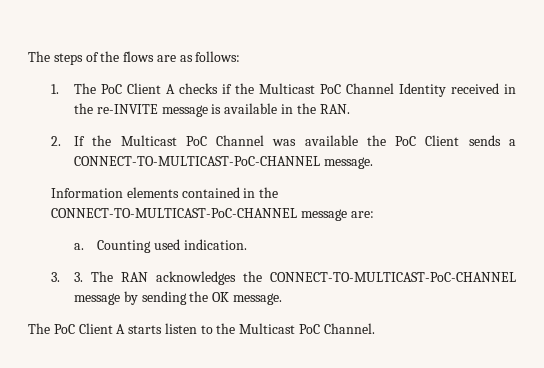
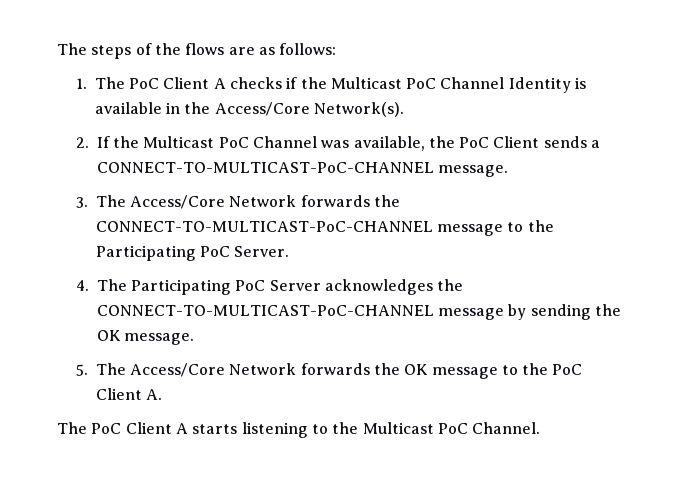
[451,83,517,94] [74,103,208,117] received in the re-INVITE message -> (571, 85) none
[319,104,350,114] RAN. -> [214,102,404,117] Access/Core Network(s).
[304,135,358,146] available -> [353,136,425,151] available,
[51,187,279,198] [51,208,374,221] [74,239,247,253] [51,271,149,282] Information elements contained in the CONNECT-TO-MULTICAST-PoC-CHANNEL message are: // a. Counting used indication. // 3. 3. The RAN -> [75,195,400,209] [95,220,554,236] [95,245,290,261] [75,279,321,295] 3. The Access/Core Network forwards the CONNECT-TO-MULTICAST-PoC-CHANNEL message to the Participating PoC Server. // 4. The Participating PoC Server
(282, 299) none -> [75,363,583,379] [95,388,162,400] // 5. The Access/Core Network forwards the OK message to the PoC Client A.
[164,323,197,334] listen -> [241,422,308,438] listening

